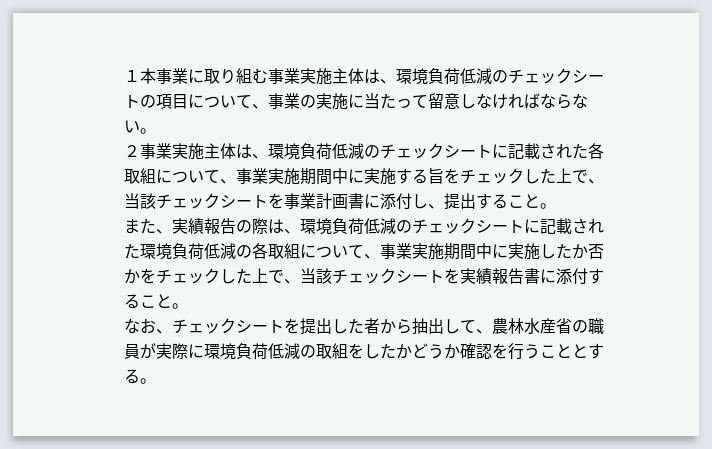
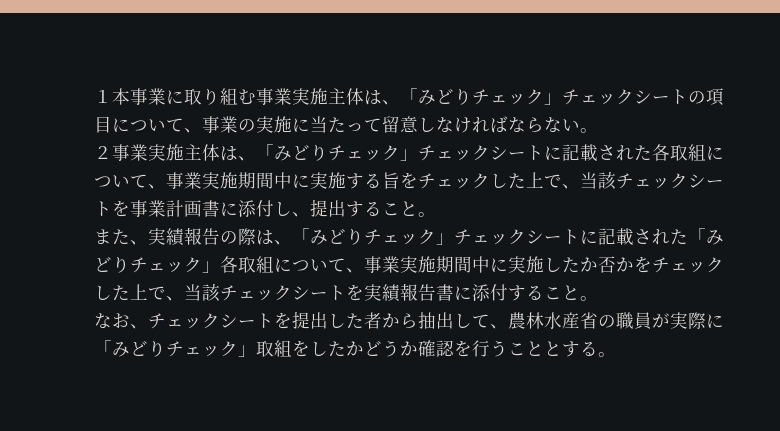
[396,68,509,85] 環境負荷低減の -> [400,88,563,105] 「みどりチェック」
[268,143,381,160] 環境負荷低減の -> [256,144,419,161] 「みどりチェック」
[300,218,605,235] [124,243,253,260] 環境負荷低減のチェックシートに記載された環境負荷低減の -> [292,228,725,246] [94,256,221,273] 「みどりチェック」チェックシートに記載された「みどりチェック」
[204,343,317,360] 環境負荷低減の -> [94,340,257,357] 「みどりチェック」

